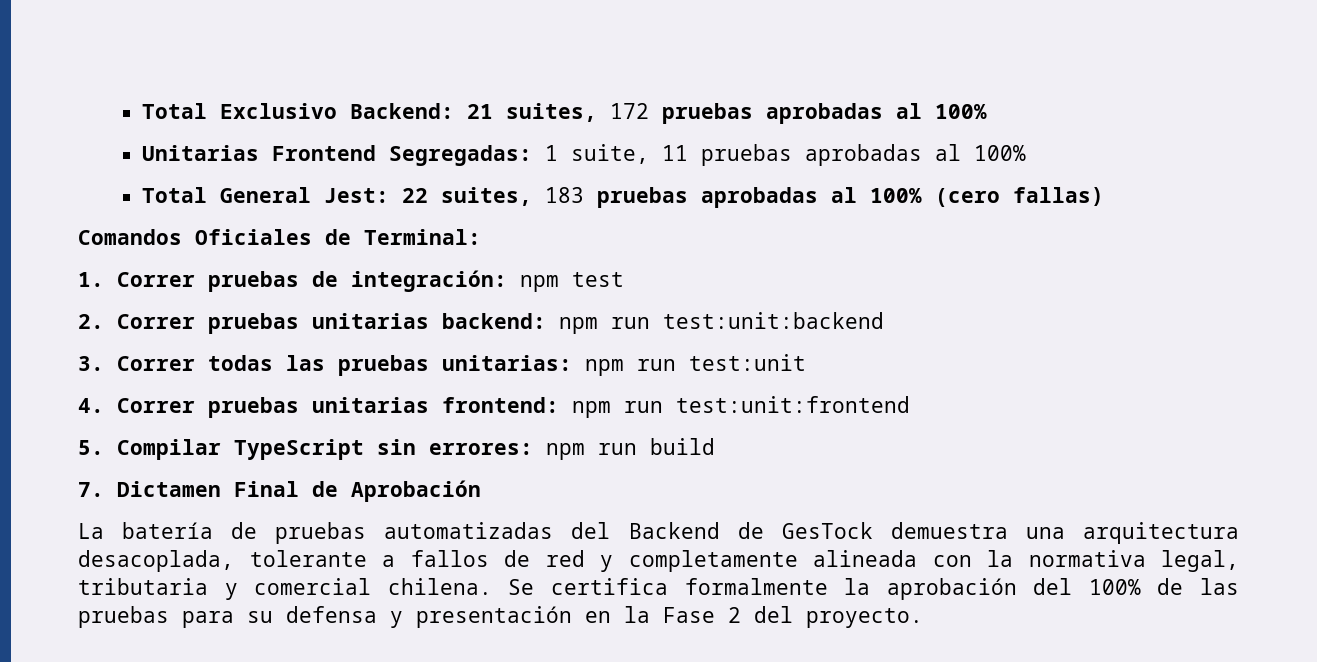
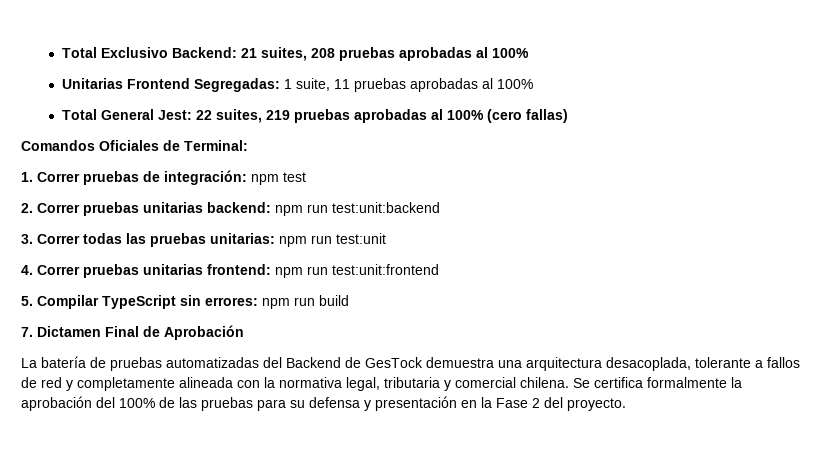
[610,103,650,119] 172 -> [310,48,335,58] 208
[545,187,585,203] 183 -> [265,110,290,120] 219

